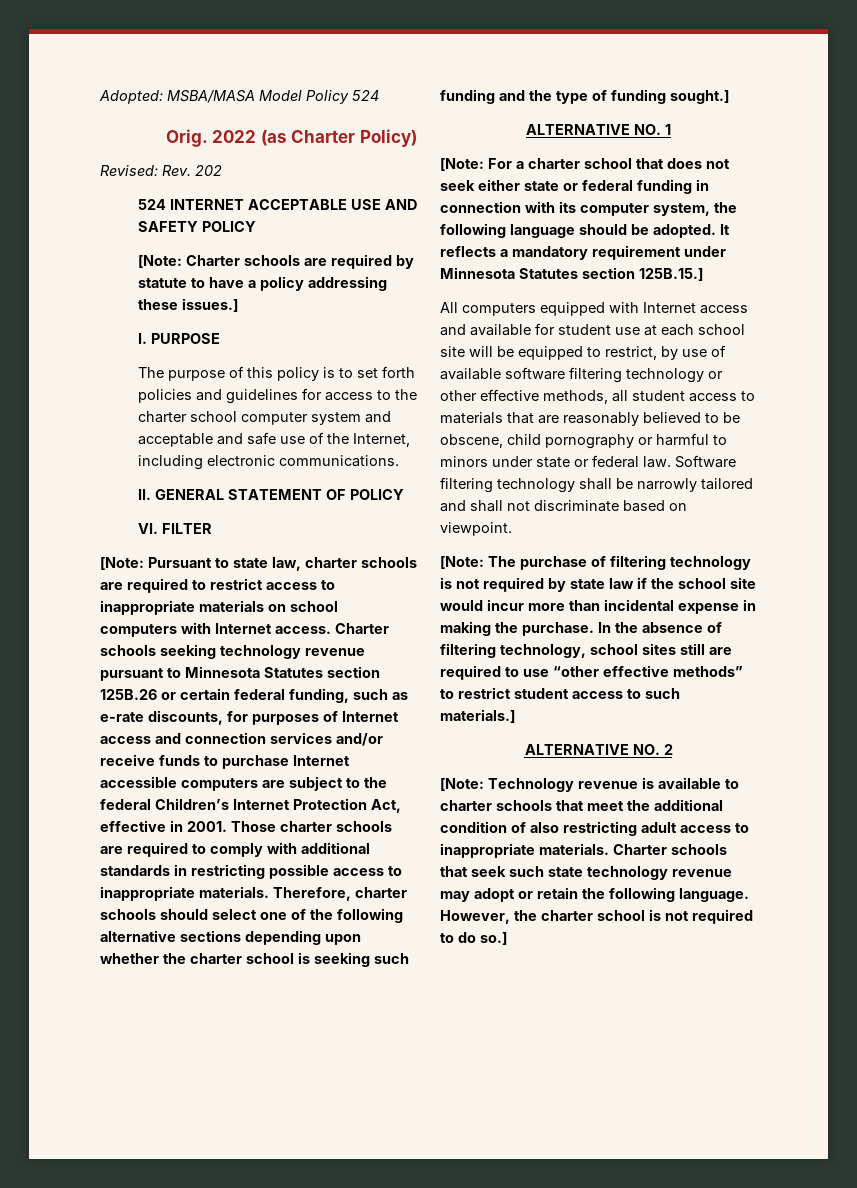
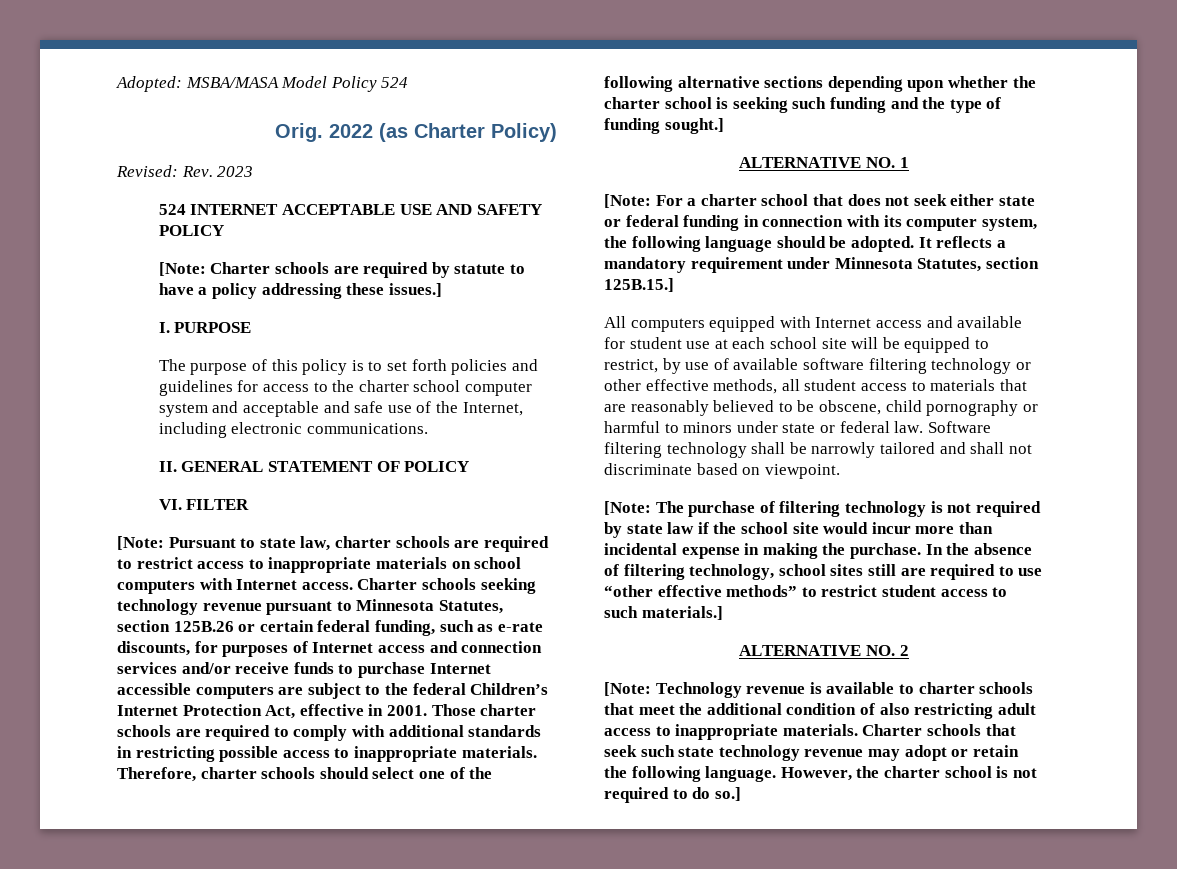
[195,165,222,176] 202 -> [217,166,254,177] 2023
[264,667,323,678] Statutes -> [438,600,503,614] Statutes,
[519,268,578,279] Statutes -> [917,258,982,272] Statutes,

